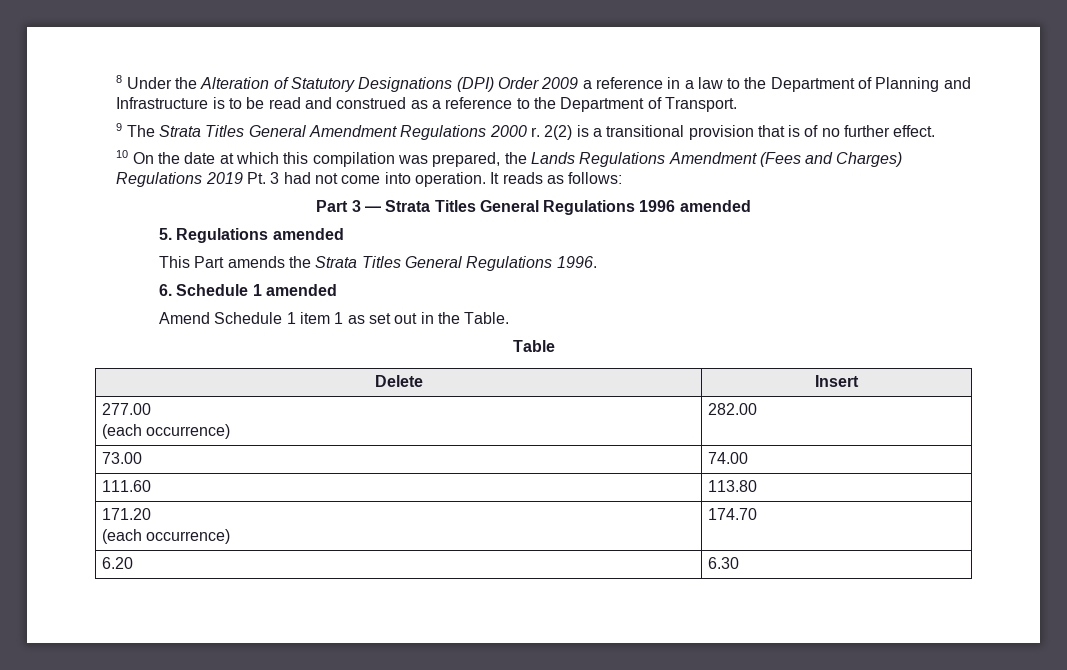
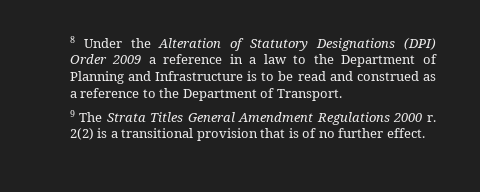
[116,150,903,167] [116,172,623,187] [316,200,751,215] [159,228,344,243] [159,256,597,271] [159,284,338,296] [159,312,510,324] [512,340,555,352] [374,375,423,387] [815,375,859,387] [102,403,152,415] [102,424,231,439] [708,403,758,415] [102,452,143,464] [708,452,749,464] [102,480,152,492] [708,480,758,492] [102,508,152,520] [102,529,231,544] [708,508,758,520] [102,557,134,569] [708,557,740,569] // 10 On the date at which this compilation was prepared, the Lands Regulations Amendment (Fees and Charges) Regulations 2019 Pt. 3 had not come into operation. It reads as follows: // Part 3 — Strata Titles General Regulations 1996 amended // 5. Regulations amended // This Part amends the Strata Titles General Regulations 1996. // 6. Schedule 1 amended // Amend Schedule 1 item 1 as set out in the Table. // Table // Delete | Insert // 277.00 // (each occurrence) | 282.00 // 73.00 | 74.00 // 111.60 | 113.80 // 171.20 // (each occurrence) | 174.70 // 6.20 | 6.30 -> (425, 133) none

